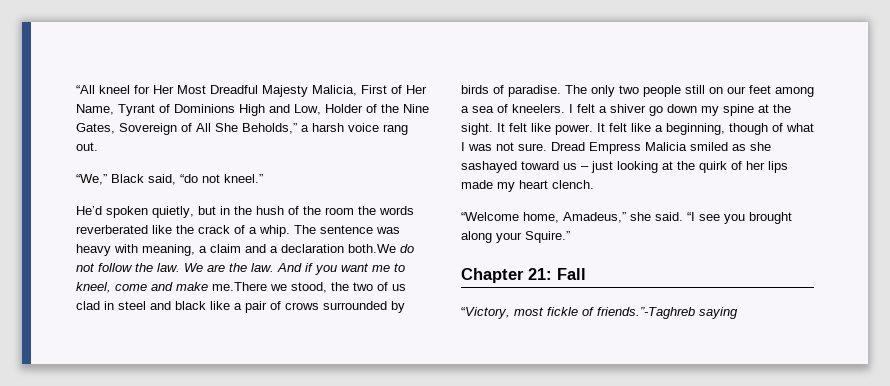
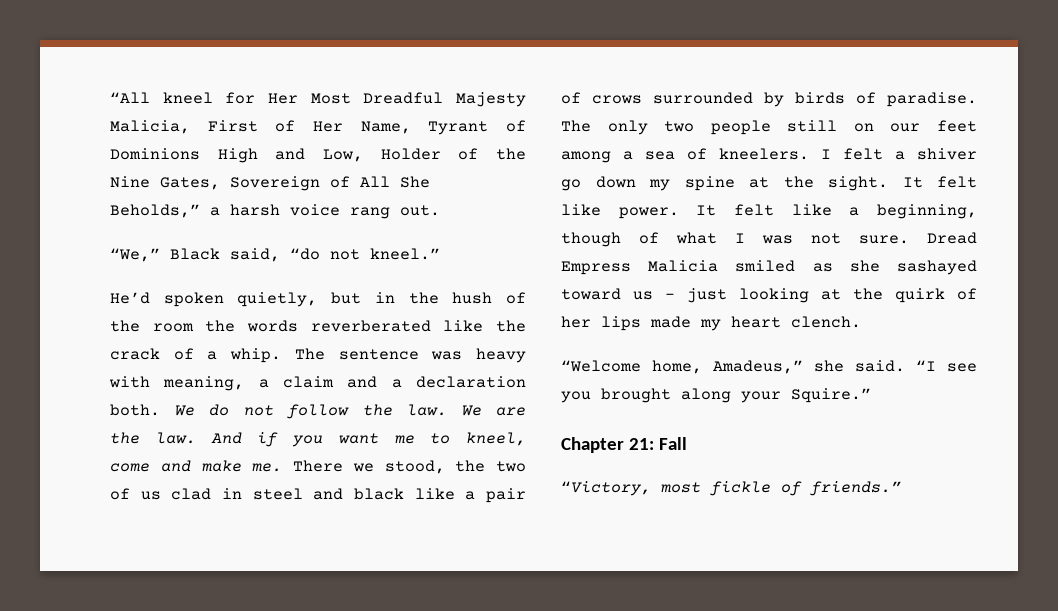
[348,244,396,253] both.We -> [110,404,195,416] both. We
[212,282,267,291] me.There -> [252,460,343,472] me. There
[597,307,738,319] friends.”-Taghreb saying -> [810,481,901,496] friends.”

